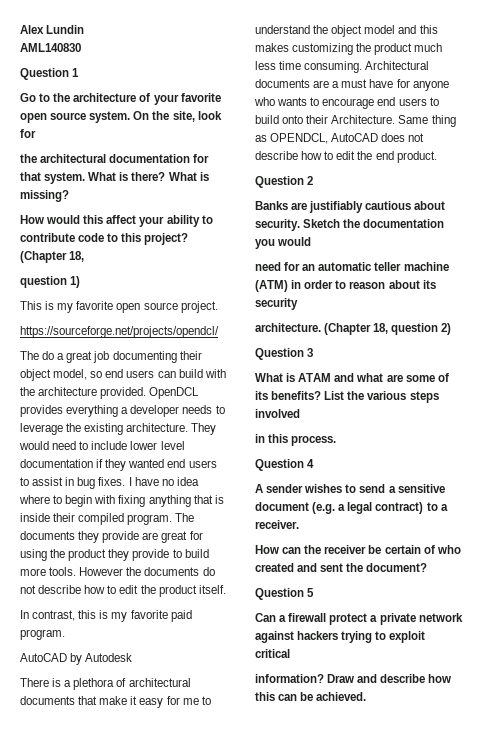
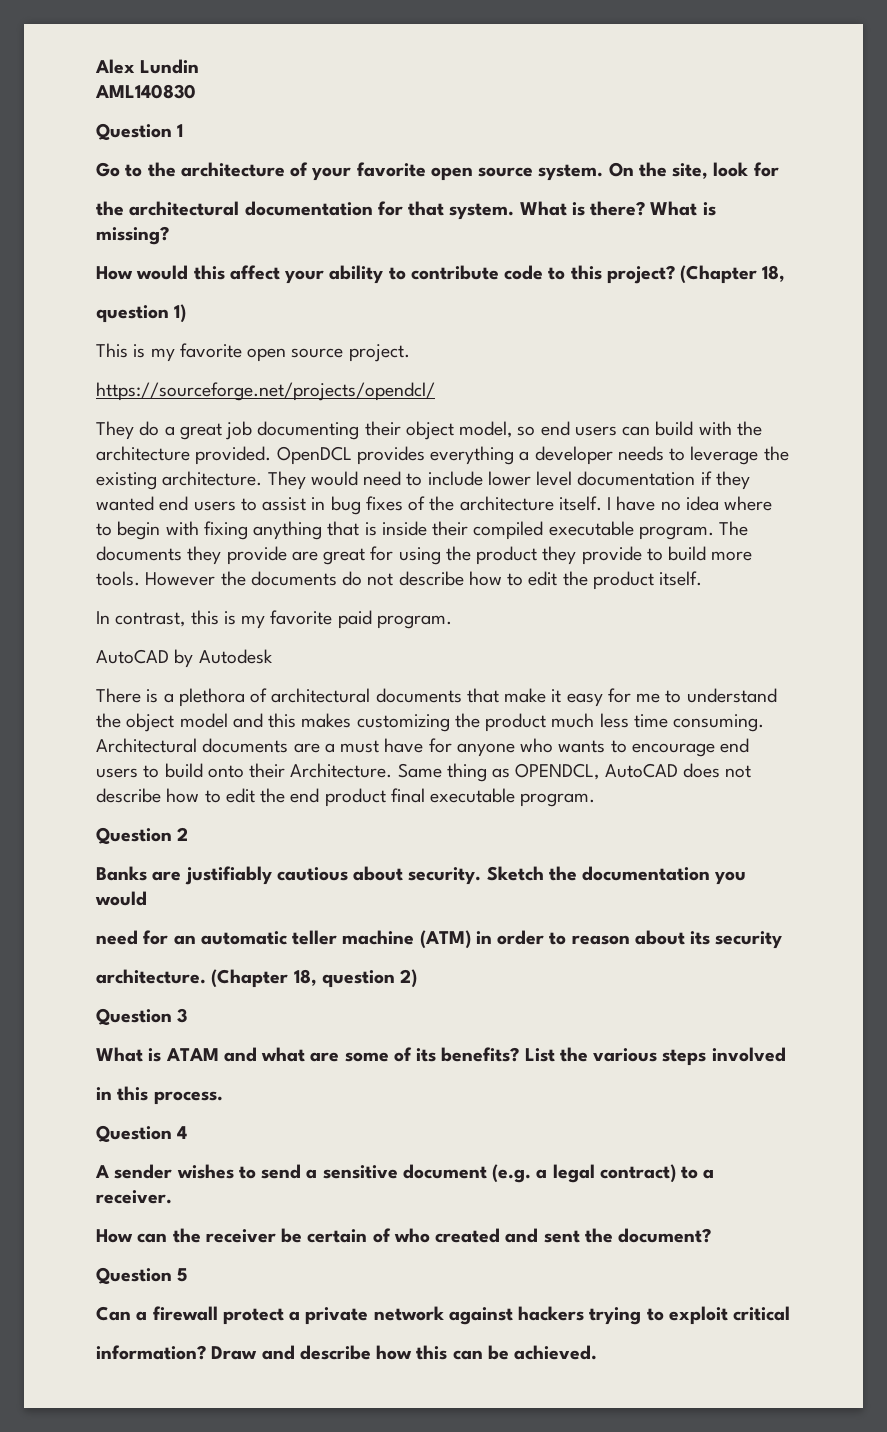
[20,351,39,360] The -> [96,421,134,440] They
[98,477,126,486] fixes. -> [365,496,602,511] fixes of the architecture itself.
(125, 519) none -> [548,521,634,536] executable
[396,151,437,163] product. -> [324,788,596,807] product final executable program.

